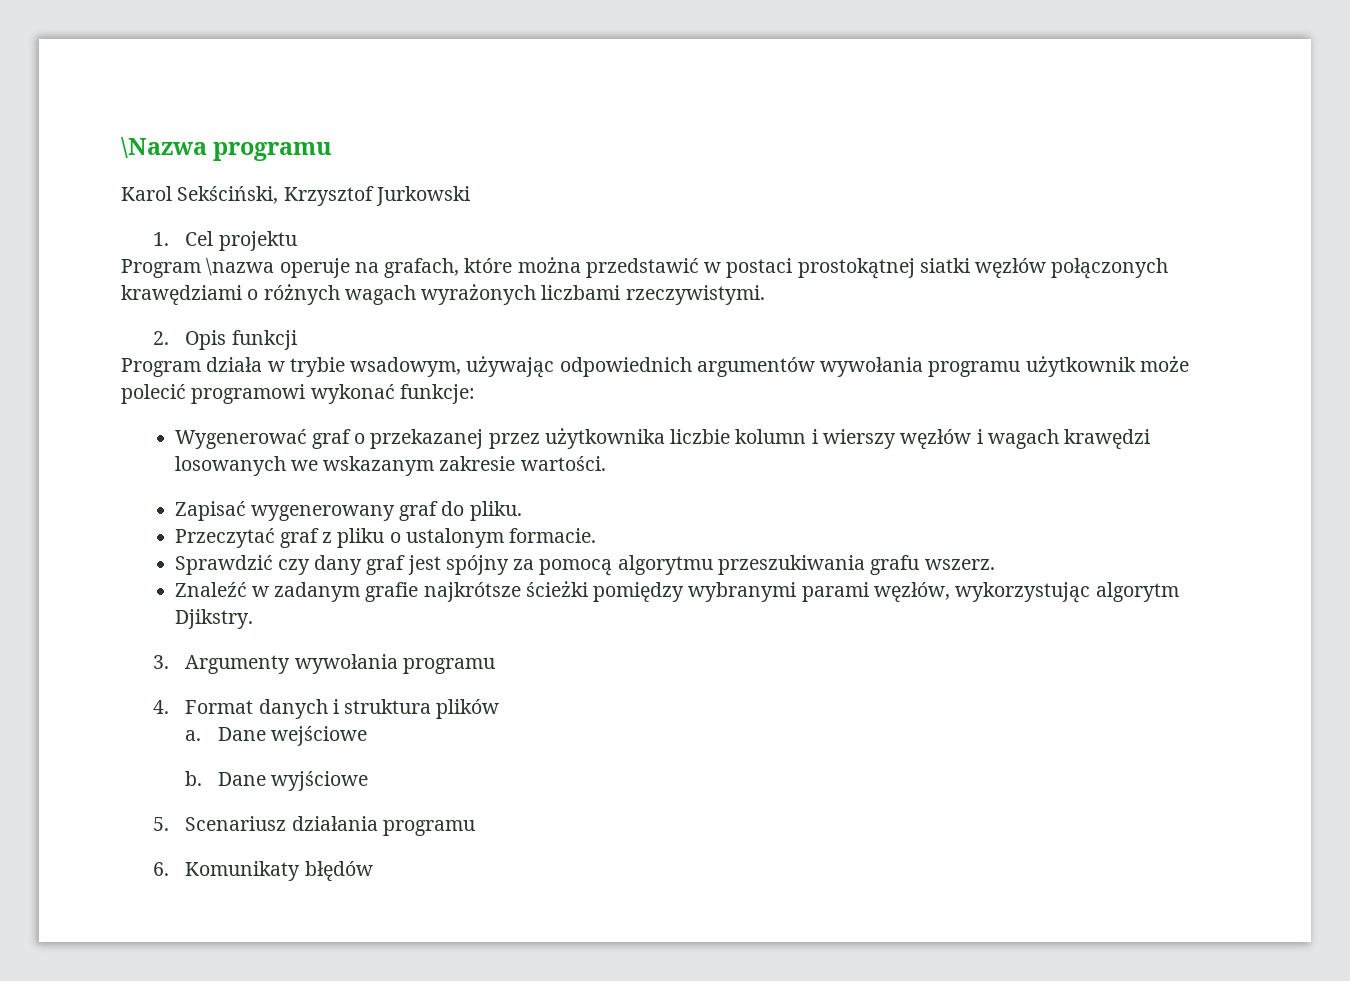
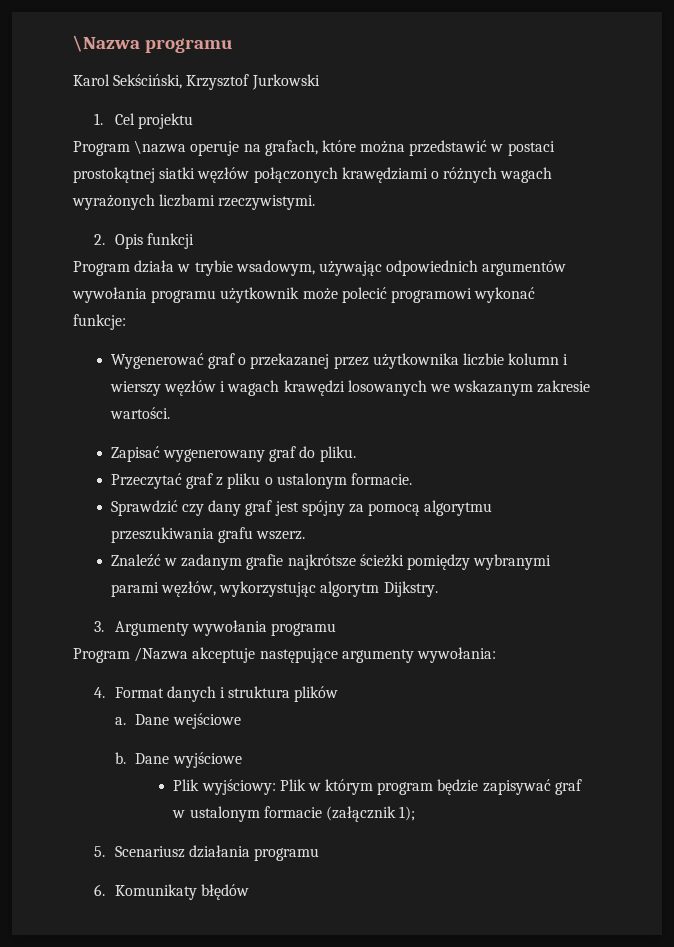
[174,609,253,629] Djikstry. -> [383,581,438,597] Dijkstry.
(495, 666) none -> [73,647,496,663] // Program /Nazwa akceptuje następujące argumenty wywołania:
(368, 781) none -> [173,779,582,795] [172,806,416,822] // Plik wyjściowy: Plik w którym program będzie zapisywać graf w ustalonym formacie (załącznik 1);

